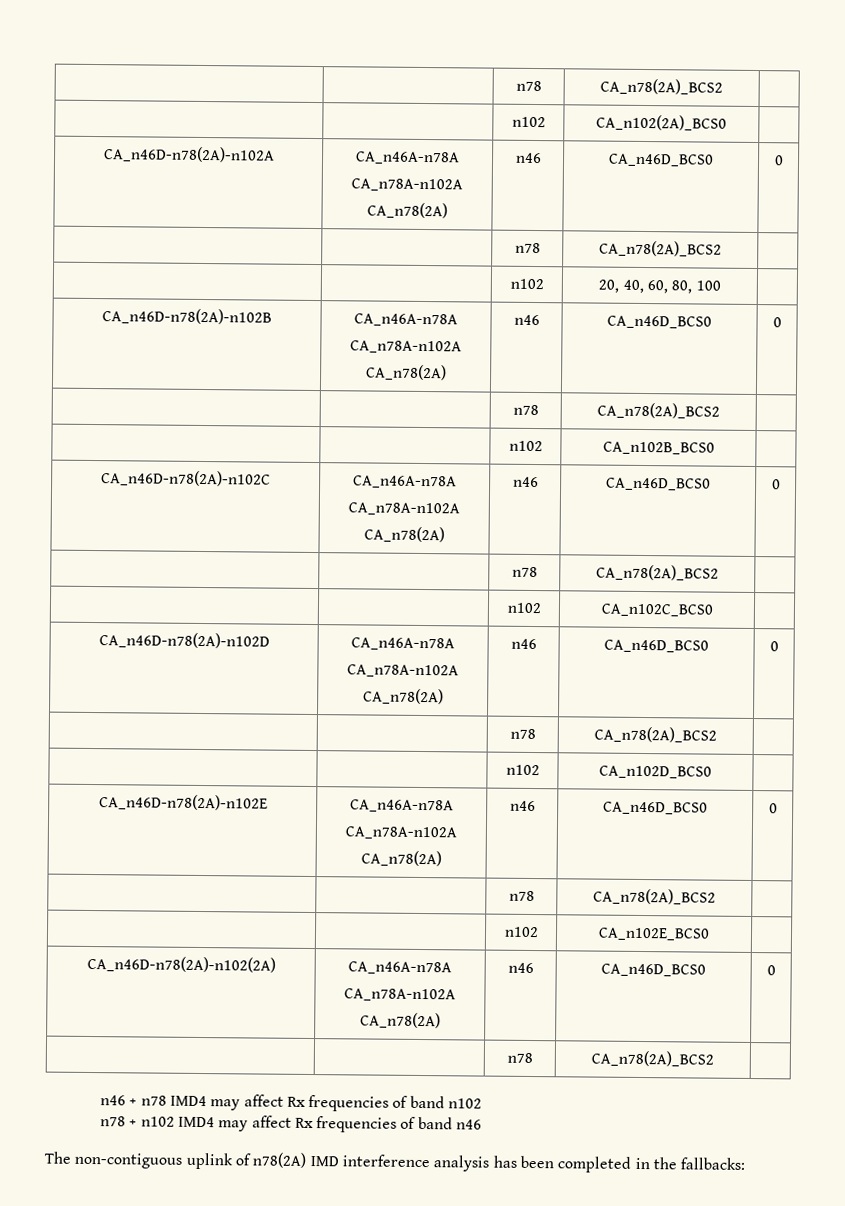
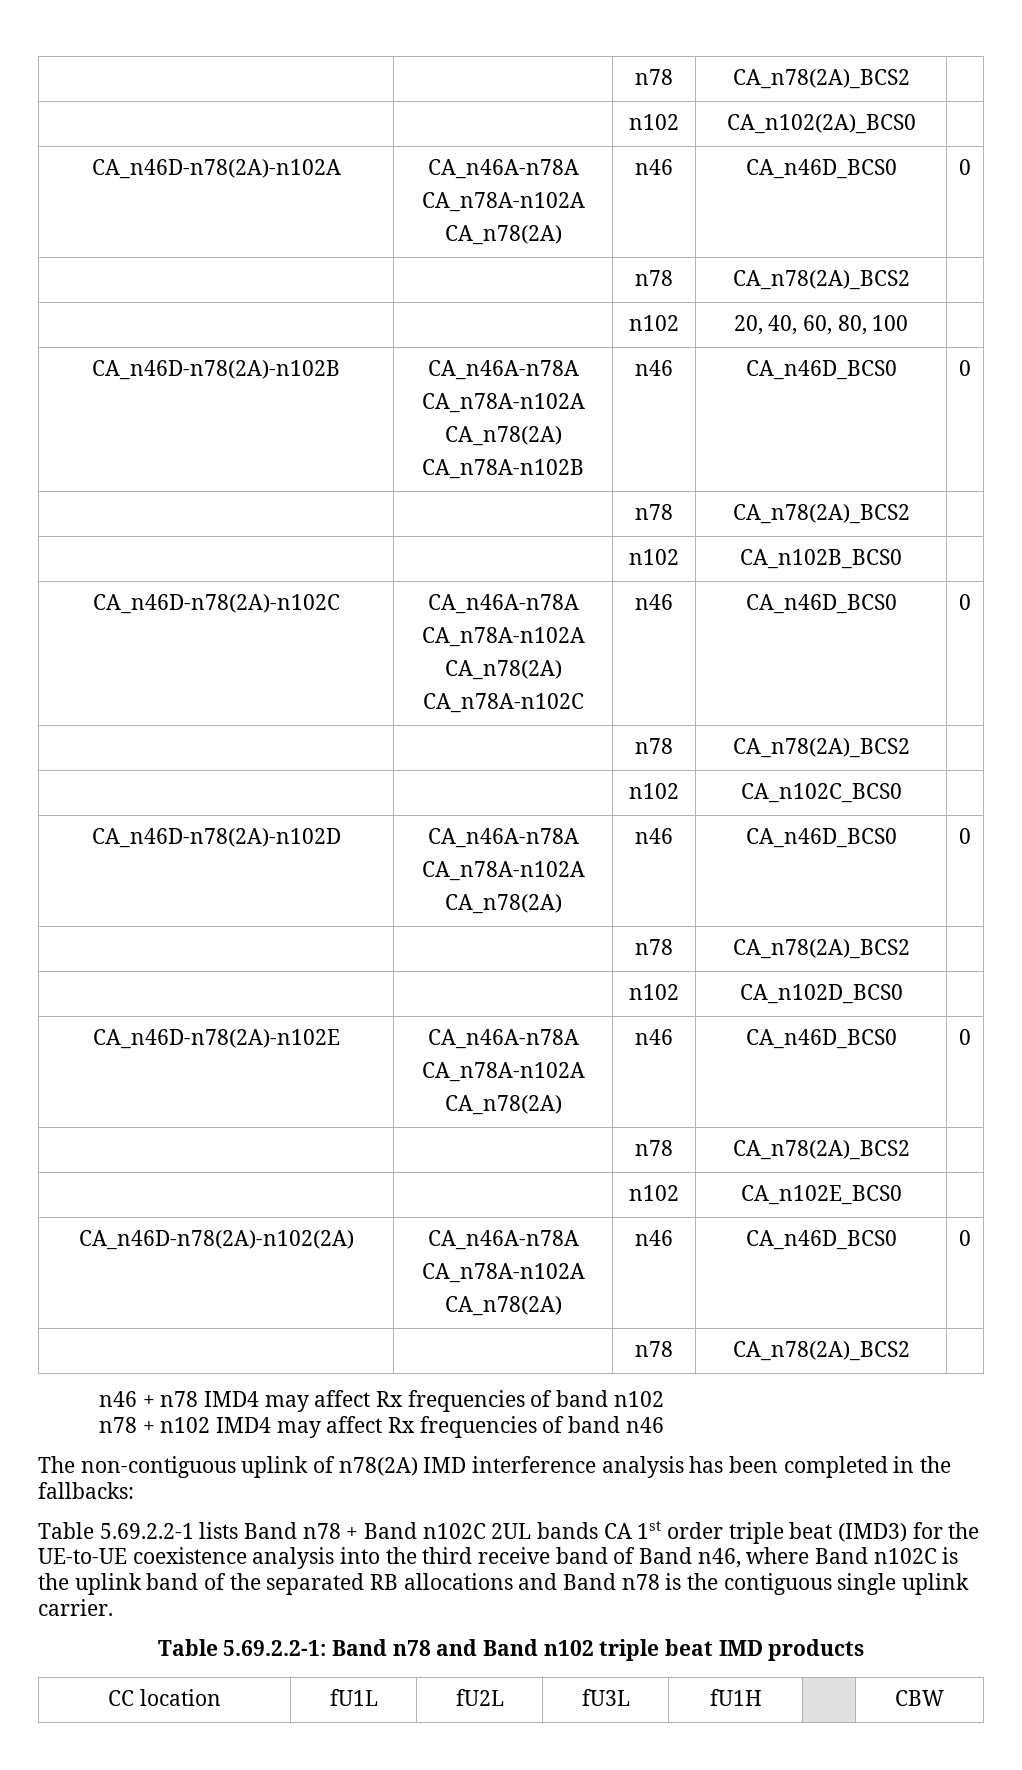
(447, 372) none -> [421,459,584,479] // CA_n78A-n102B
(445, 534) none -> [422,693,584,713] // CA_n78A-n102C
(746, 1163) none -> [38,1521,980,1544] [38,1547,959,1569] [38,1573,970,1595] [38,1599,113,1616] [157,1639,865,1661] [108,1689,221,1706] [329,1689,378,1706] [455,1689,504,1706] [581,1689,630,1706] [709,1689,762,1706] [895,1690,944,1706] // Table 5.69.2.2-1 lists Band n78 + Band n102C 2UL bands CA 1st order triple beat (IMD3) for the UE-to-UE coexistence analysis into the third receive band of Band n46, where Band n102C is the uplink band of the separated RB allocations and Band n78 is the contiguous single uplink carrier. // Table 5.69.2.2-1: Band n78 and Band n102 triple beat IMD products // CC location | fU1L | fU2L | fU3L | fU1H | | CBW

